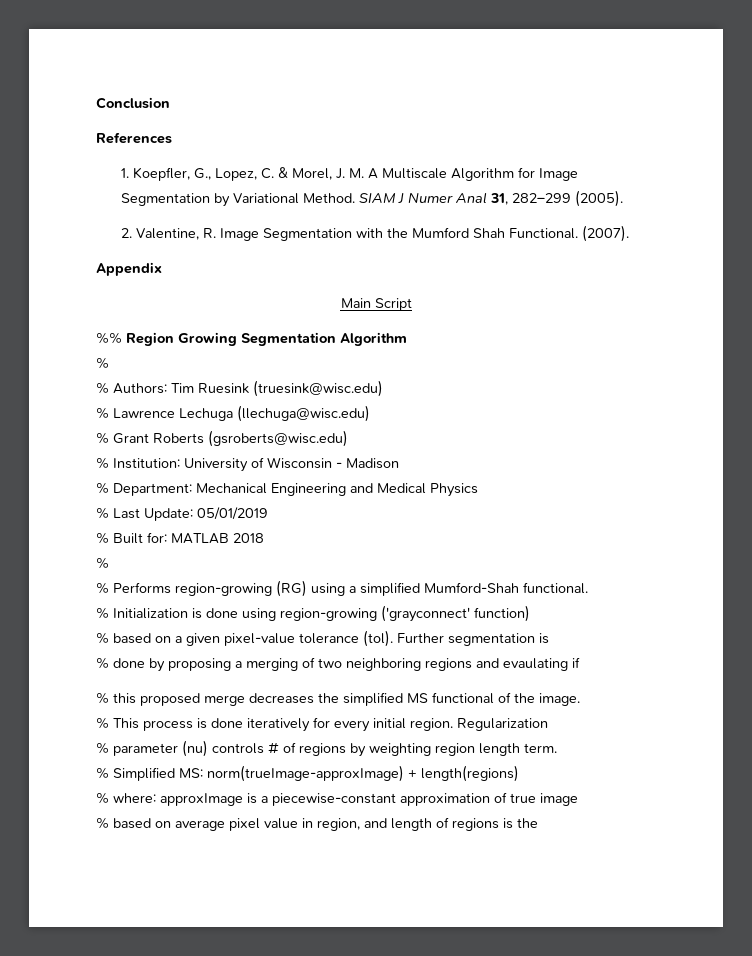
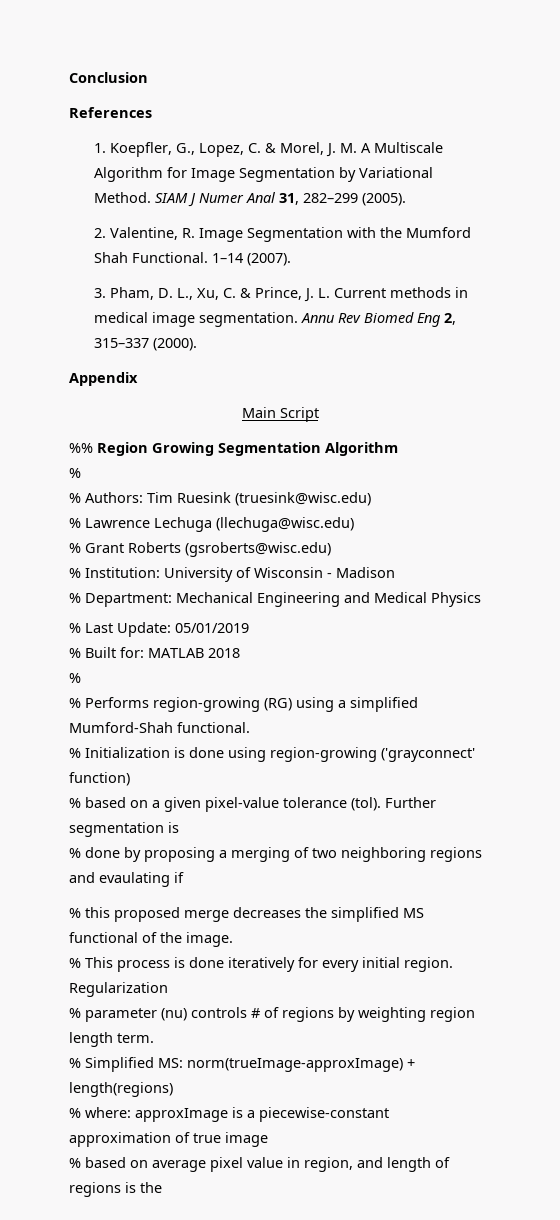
(579, 233) none -> [211,253,243,263] 1–14
(630, 233) none -> [93,287,468,302] [93,312,456,327] [93,338,197,351] // 3. Pham, D. L., Xu, C. & Prince, J. L. Current methods in medical image segmentation. Annu Rev Biomed Eng 2, 315–337 (2000).

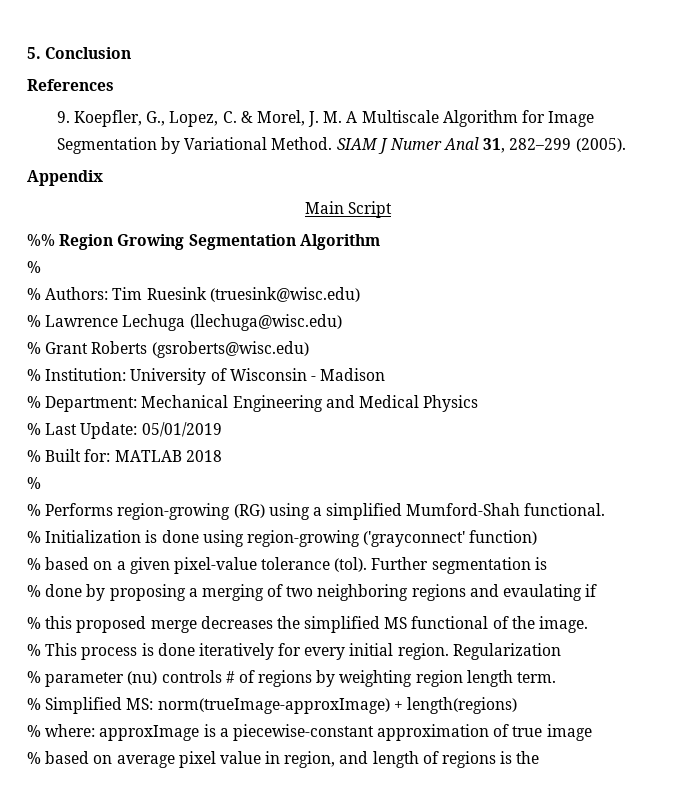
(69, 77) none -> [27,47,41,59] 5.
[93,143,106,153] 1. -> [56,111,70,123] 9.
[93,227,471,242] [93,252,291,266] [93,287,468,302] [93,312,456,327] [93,338,197,351] // 2. Valentine, R. Image Segmentation with the Mumford Shah Functional. 1–14 (2007). // 3. Pham, D. L., Xu, C. & Prince, J. L. Current methods in medical image segmentation. Annu Rev Biomed Eng 2, 315–337 (2000). -> (626, 145) none

